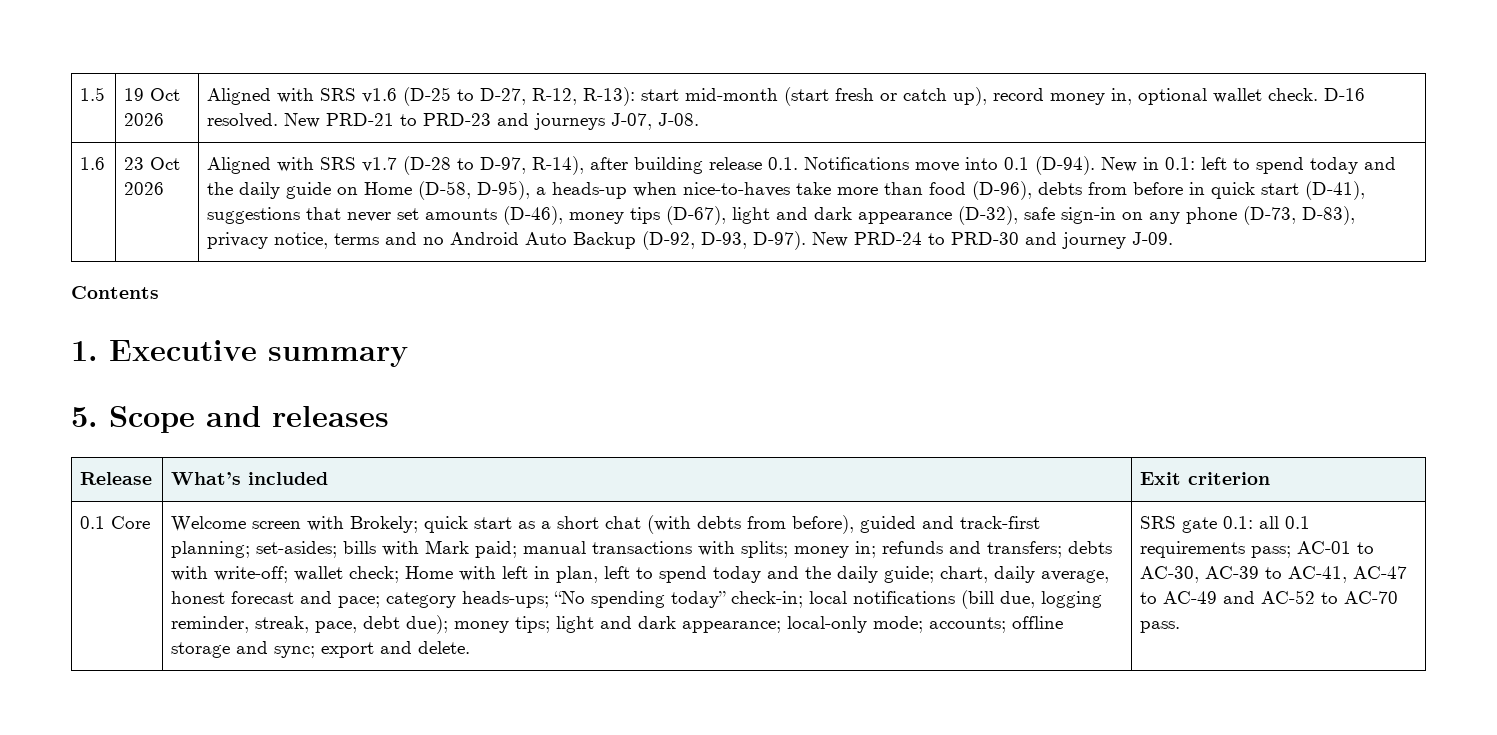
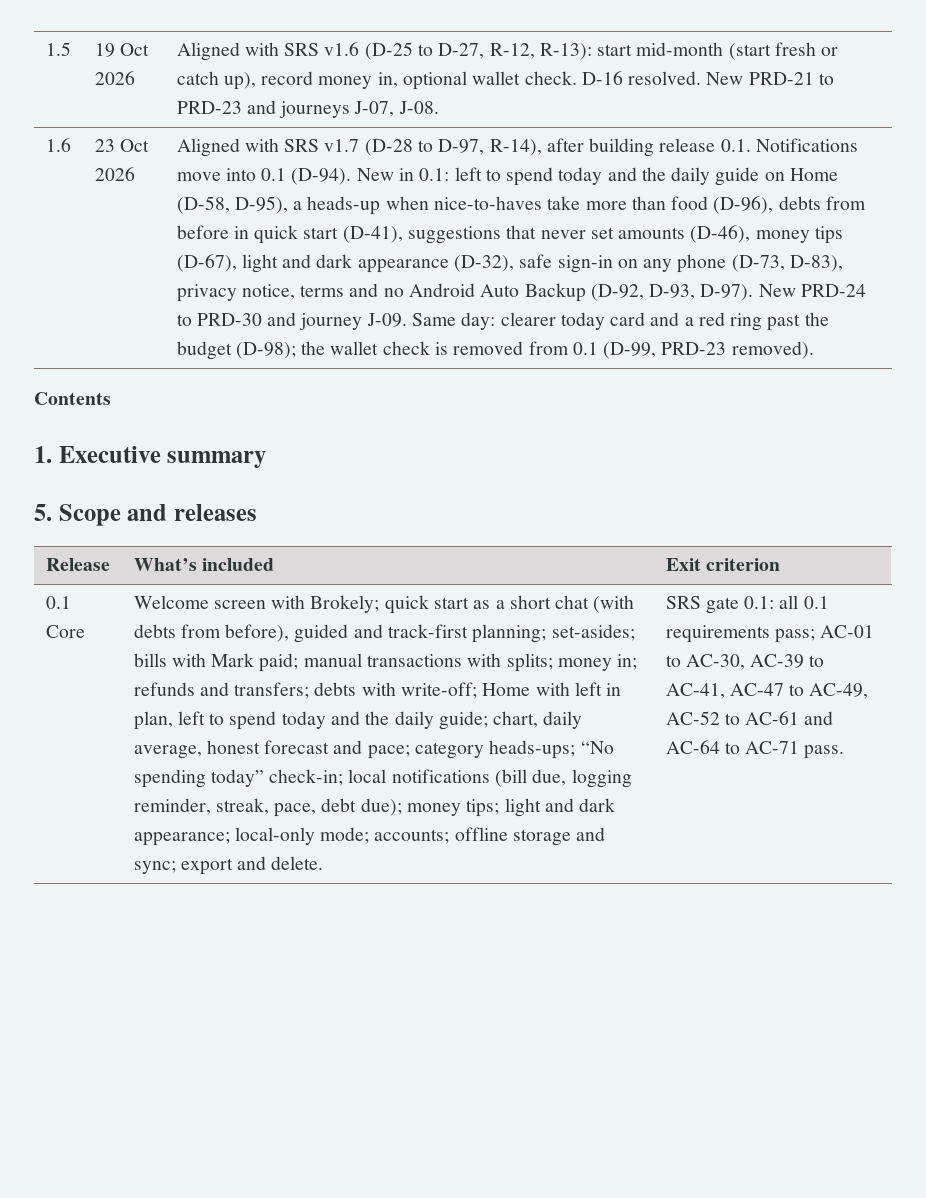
(1174, 238) none -> [412,312,829,331] [176,341,814,360] Same day: clearer today card and a red ring past the budget (D-98); the wallet check is removed from 0.1 (D-99, PRD-23 removed).
[294,566,400,583] wallet check; -> (478, 690) none
[1163,590,1399,604] AC-49 and AC-52 to AC-70 -> [809,683,869,699] [665,711,834,725] [665,740,800,754] AC-49, AC-52 to AC-61 and AC-64 to AC-71

